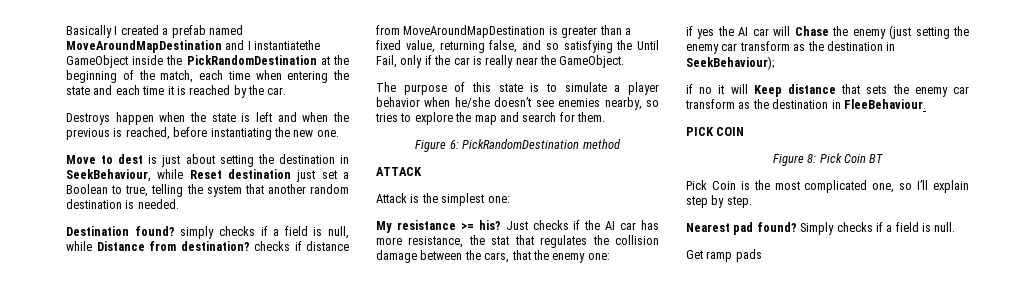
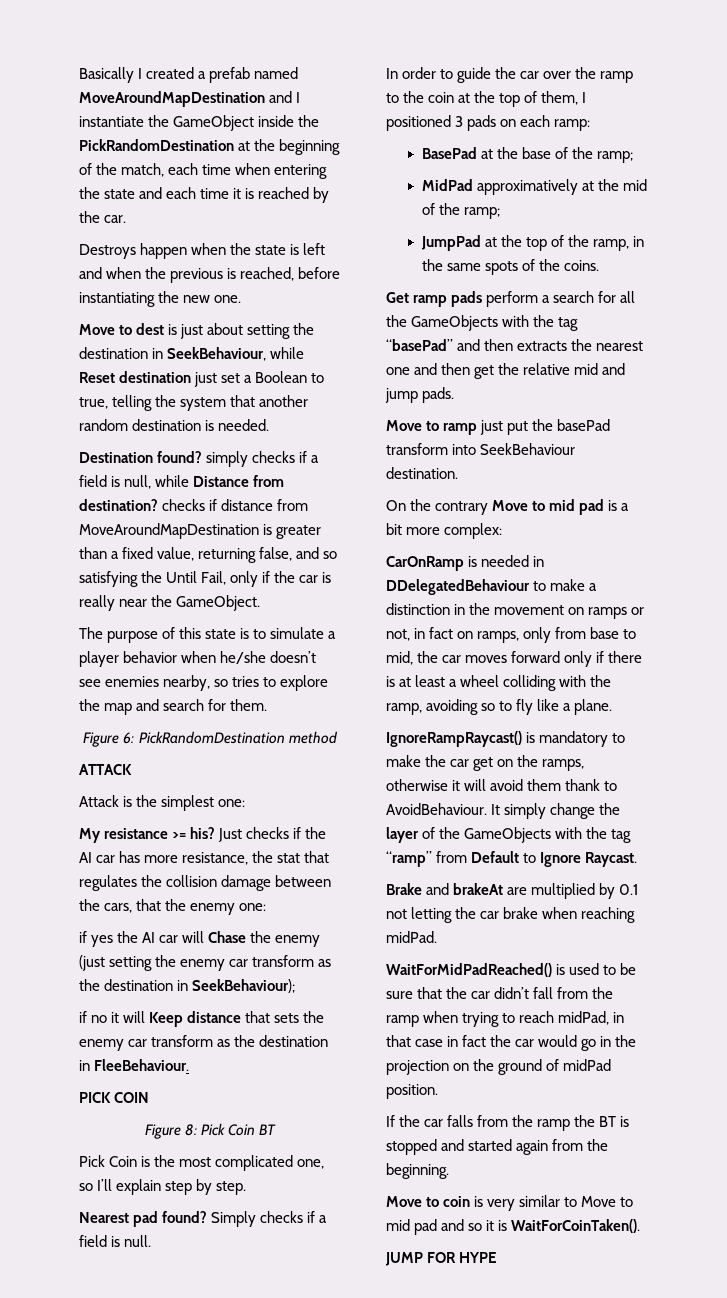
[254,40,321,50] instantiatethe -> [79,115,170,127] instantiate the
[686,249,762,262] Get ramp pads -> [386,67,634,83] [386,91,587,107] [386,115,591,131] [421,147,634,163] [421,179,647,195] [421,203,500,219] [420,235,645,251] [421,259,600,275] [386,291,636,307] [386,315,579,331] [386,339,644,351] [386,363,626,379] [385,387,455,403] [386,419,611,435] [386,443,576,455] [386,467,458,479] [386,499,630,515] [386,523,503,539] [386,555,545,571] [386,579,598,595] [386,603,645,619] [386,627,637,643] [386,651,643,667] [386,675,612,691] [386,699,613,715] [386,731,626,747] [386,755,585,771] [386,779,618,791] [386,803,621,819] [386,827,632,843] [386,851,638,867] [386,883,639,899] [386,907,636,923] [386,931,437,943] [386,963,637,977] [386,987,614,999] [386,1011,625,1027] [386,1035,637,1051] [386,1059,612,1075] [386,1084,438,1099] [386,1115,630,1131] [386,1139,609,1155] [386,1163,449,1179] [386,1195,634,1211] [386,1219,641,1235] [385,1252,498,1266] In order to guide the car over the ramp to the coin at the top of them, I positioned 3 pads on each ramp: // BasePad at the base of the ramp; // MidPad approximatively at the mid of the ramp; // JumpPad at the top of the ramp, in the same spots of the coins. // Get ramp pads perform a search for all the GameObjects with the tag “basePad” and then extracts the nearest one and then get the relative mid and jump pads. // Move to ramp just put the basePad transform into SeekBehaviour destination. // On the contrary Move to mid pad is a bit more complex: // CarOnRamp is needed in DDelegatedBehaviour to make a distinction in the movement on ramps or not, in fact on ramps, only from base to mid, the car moves forward only if there is at least a wheel colliding with the ramp, avoiding so to fly like a plane. // IgnoreRampRaycast() is mandatory to make the car get on the ramps, otherwise it will avoid them thank to AvoidBehaviour. It simply change the layer of the GameObjects with the tag “ramp” from Default to Ignore Raycast. // Brake and brakeAt are multiplied by 0.1 not letting the car brake when reaching midPad. // WaitForMidPadReached() is used to be sure that the car didn’t fall from the ramp when trying to reach midPad, in that case in fact the car would go in the projection on the ground of midPad position. // If the car falls from the ramp the BT is stopped and started again from the beginning. // Move to coin is very similar to Move to mid pad and so it is WaitForCoinTaken(). // JUMP FOR HYPE

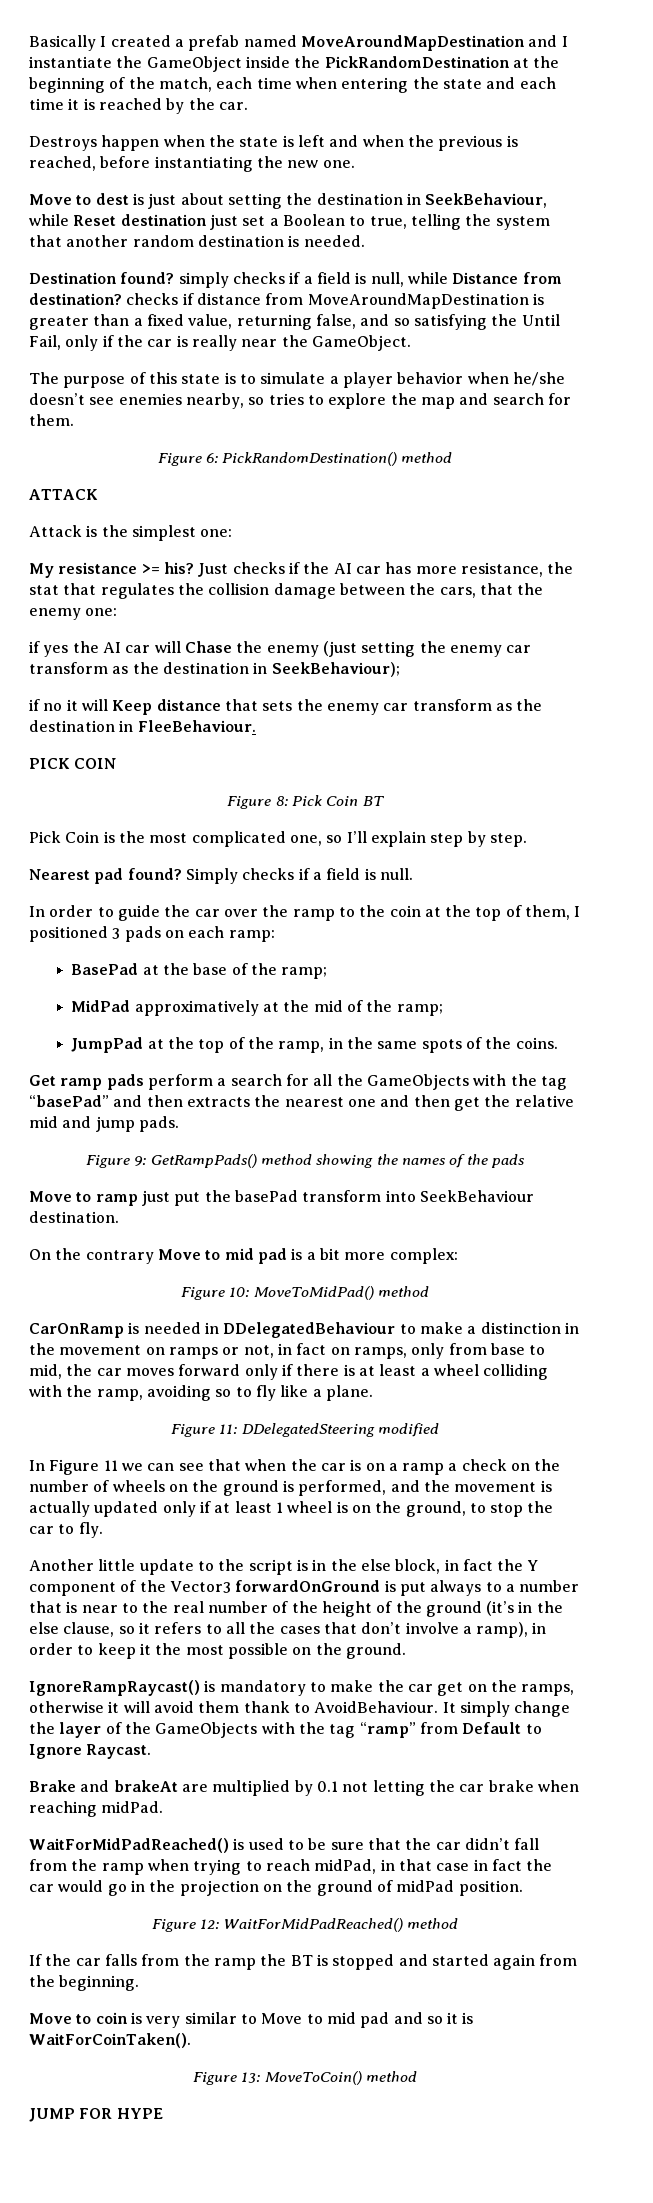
[138,731,285,744] PickRandomDestination -> [222,452,398,466] PickRandomDestination()
(455, 395) none -> [86,1154,525,1168] // Figure 9: GetRampPads() method showing the names of the pads
(503, 531) none -> [181,1286,429,1300] // Figure 10: MoveToMidPad() method
(613, 707) none -> [171,1423,439,1437] [29,1459,561,1475] [29,1480,552,1496] [29,1501,554,1517] [29,1522,103,1538] [29,1559,539,1575] [29,1580,580,1596] [29,1601,563,1617] [29,1622,547,1638] [29,1643,406,1659] // Figure 11: DDelegatedSteering modified // In Figure 11 we can see that when the car is on a ramp a check on the number of wheels on the ground is performed, and the movement is actually updated only if at least 1 wheel is on the ground, to stop the car to fly. // Another little update to the script is in the else block, in fact the Y component of the Vector3 forwardOnGround is put always to a number that is near to the real number of the height of the ground (it’s in the else clause, so it refers to all the cases that don’t involve a ramp), in order to keep it the most possible on the ground.
(438, 1091) none -> [151,1918,459,1932] // Figure 12: WaitForMidPadReached() method
(641, 1226) none -> [193,2071,417,2085] // Figure 13: MoveToCoin() method

